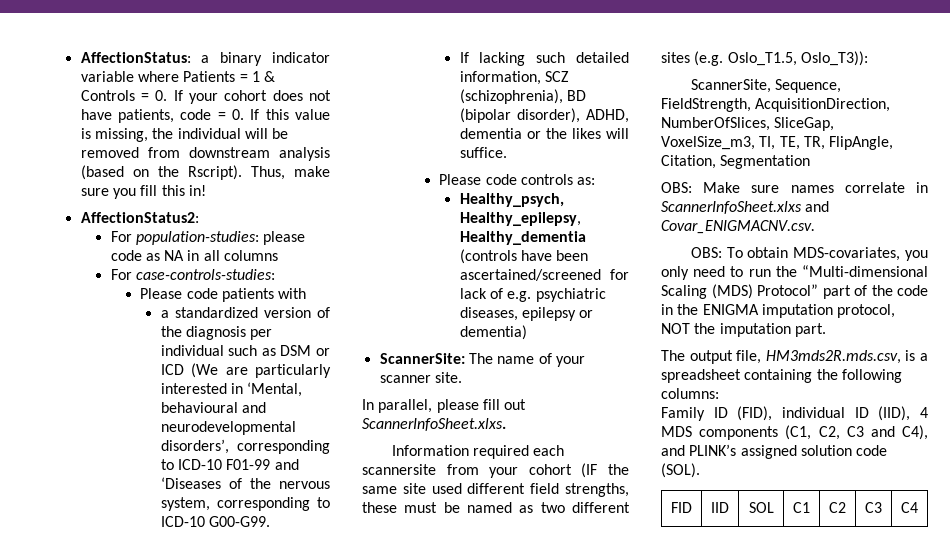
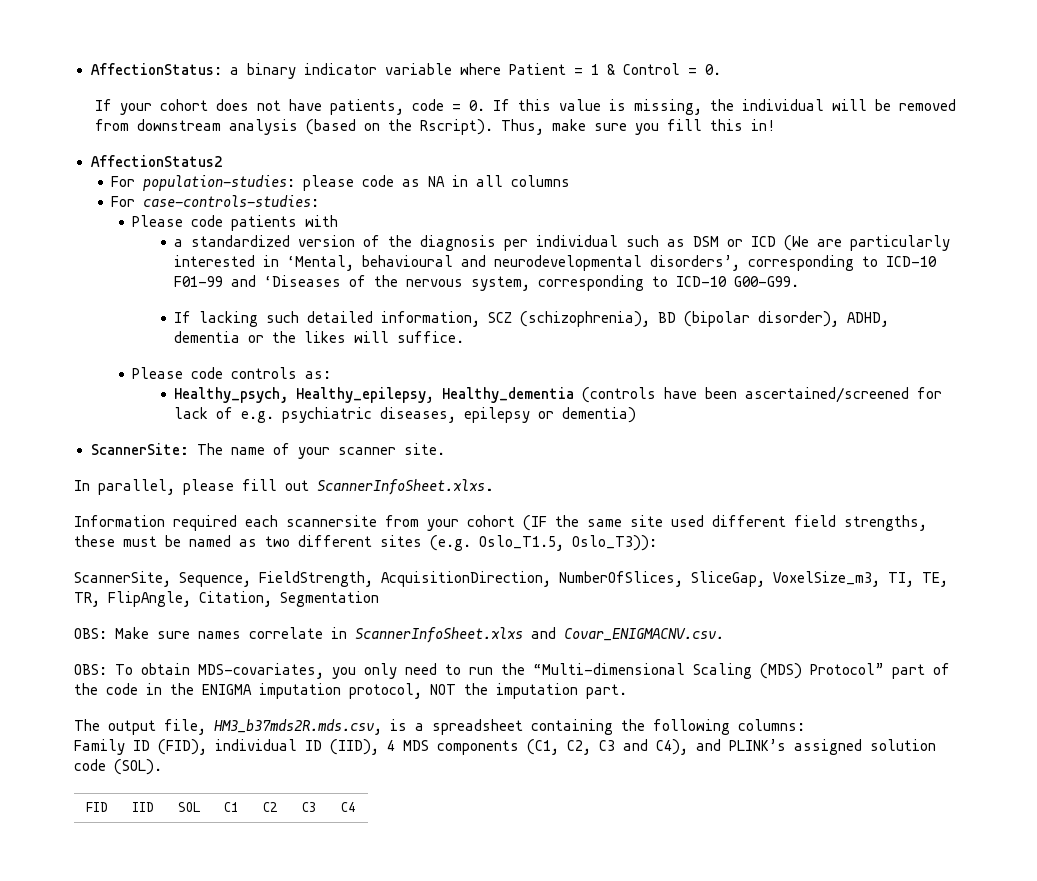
[183,71,236,82] Patients -> [508,63,566,75] Patient
[80,90,168,101] Controls = 0. -> [622,63,721,75] Control = 0. //
[80,212,199,223] AffectionStatus2: -> [90,155,222,167] AffectionStatus2
[765,350,901,364] HM3mds2R.mds.csv, -> [214,719,382,735] HM3_b37mds2R.mds.csv,

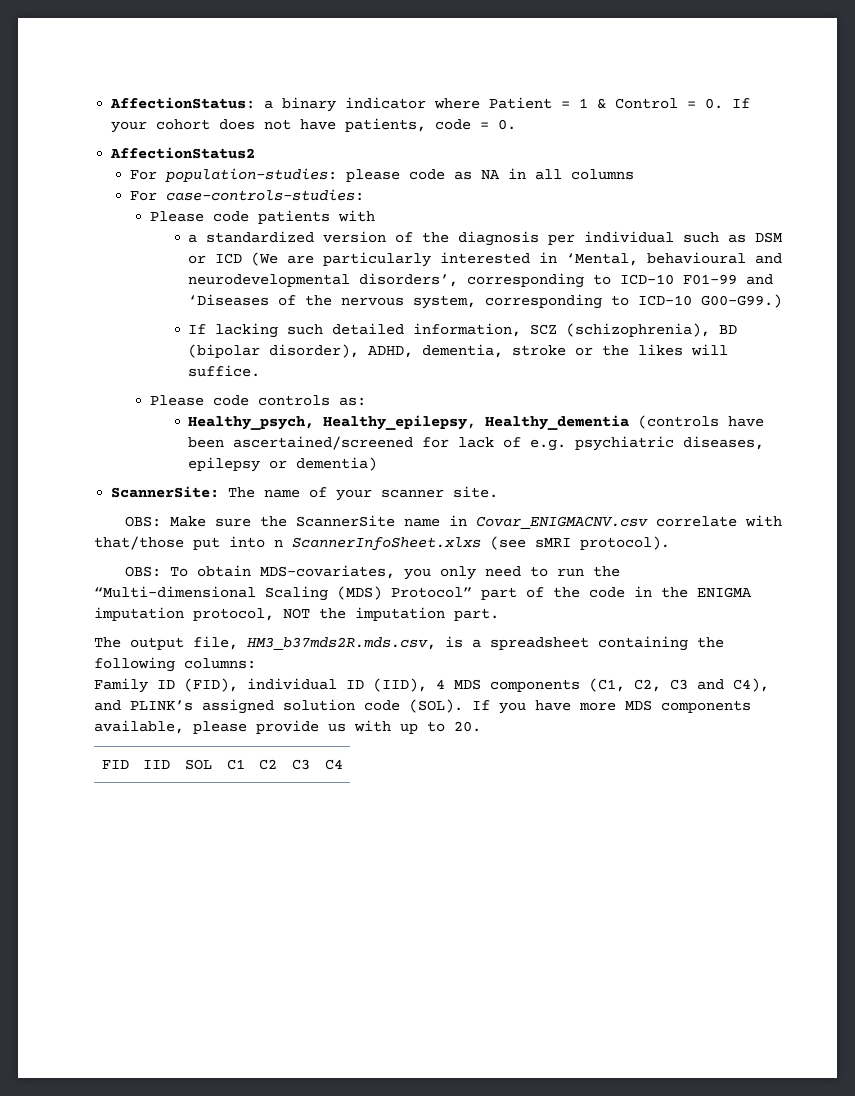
[384,63,452,75] variable -> (427, 103) none
(721, 69) // -> (724, 103) none
[492,99,956,115] [94,119,776,135] If this value is missing, the individual will be removed from downstream analysis (based on the Rscript). Thus, make sure you fill this in! -> (517, 124) none
[734,276,800,287] G00-G99. -> [701,294,783,308] G00-G99.)
[174,331,241,343] dementia -> [422,344,567,358] dementia, stroke
[74,479,494,495] [74,515,927,531] [74,535,657,551] [74,571,948,587] [74,591,379,607] [74,627,724,643] In parallel, please fill out ScannerInfoSheet.xlxs. // Information required each scannersite from your cohort (IF the same site used different field strengths, these must be named as two different sites (e.g. Oslo_T1.5, Oslo_T3)): // ScannerSite, Sequence, FieldStrength, AcquisitionDirection, NumberOfSlices, SliceGap, VoxelSize_m3, TI, TE, TR, FlipAngle, Citation, Segmentation // OBS: Make sure names correlate in ScannerInfoSheet.xlxs and Covar_ENIGMACNV.csv. -> [125,515,783,529] [94,536,670,551] OBS: Make sure the ScannerSite name in Covar_ENIGMACNV.csv correlate with that/those put into n ScannerInfoSheet.xlxs (see sMRI protocol).
(162, 767) none -> [472,700,751,714] [94,720,481,734] If you have more MDS components available, please provide us with up to 20.

